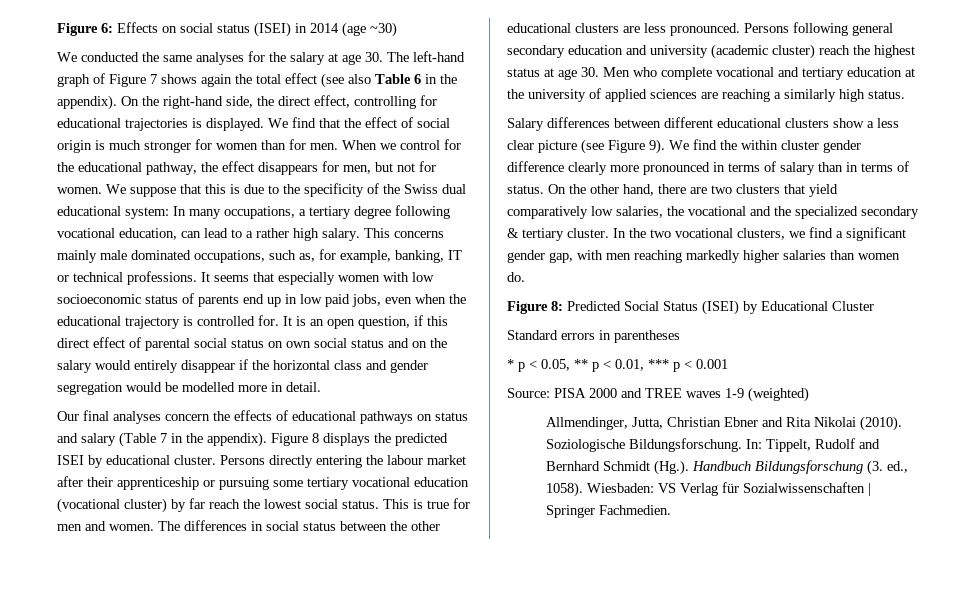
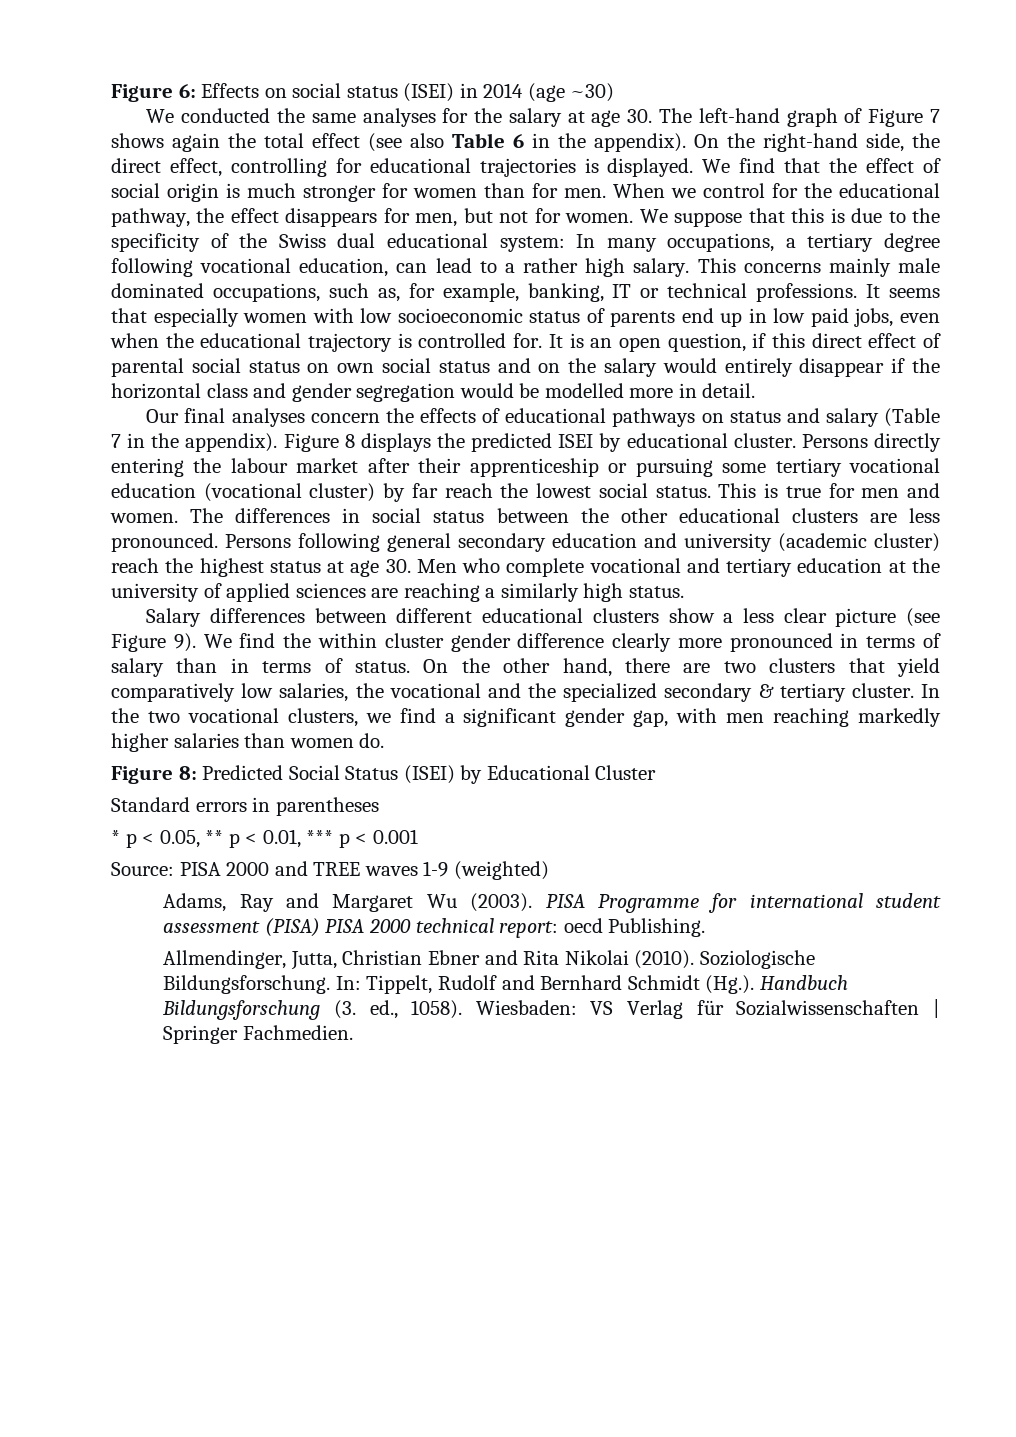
(809, 394) none -> [163,893,941,913] [163,918,706,938] // Adams, Ray and Margaret Wu (2003). PISA Programme for international student assessment (PISA) PISA 2000 technical report: oecd Publishing.

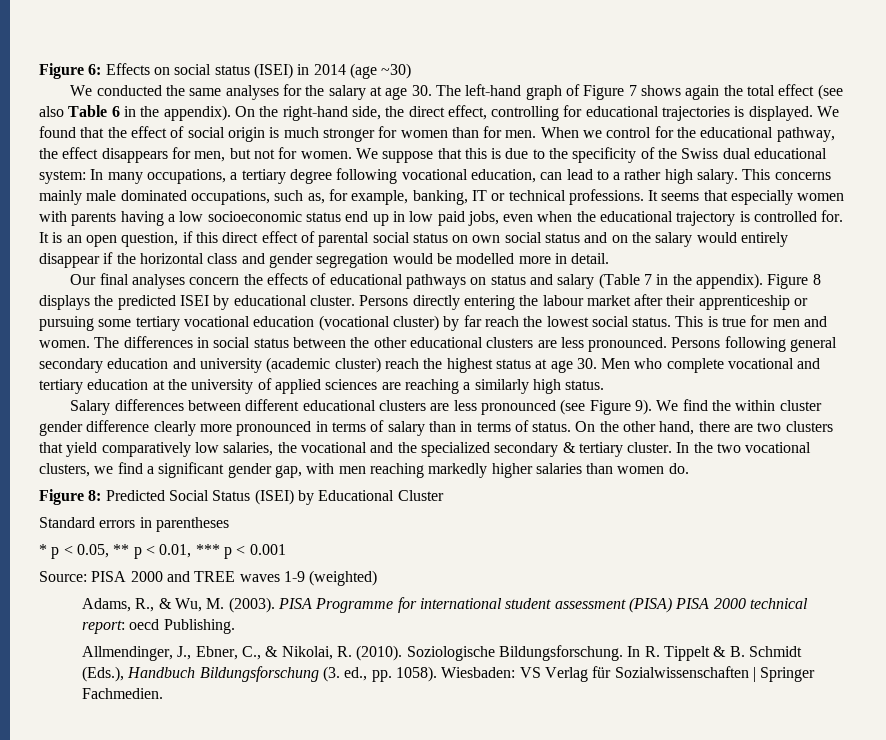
[739,158,776,173] find -> [39,126,76,138] found
(354, 315) none -> [71,211,175,226] parents having a
[586,308,676,327] of parents -> (341, 217) none
[668,608,897,627] show a less clear picture -> [430,400,557,415] are less pronounced
[239,893,457,912] Ray and Margaret Wu -> [135,598,225,612] R., & Wu, M.
[290,950,815,970] [163,975,755,994] Jutta, Christian Ebner and Rita Nikolai (2010). Soziologische Bildungsforschung. In: Tippelt, Rudolf and Bernhard Schmidt (Hg.). -> [177,645,802,661] [82,666,125,682] J., Ebner, C., & Nikolai, R. (2010). Soziologische Bildungsforschung. In R. Tippelt & B. Schmidt (Eds.),
(398, 1009) none -> [371,670,392,682] pp.

